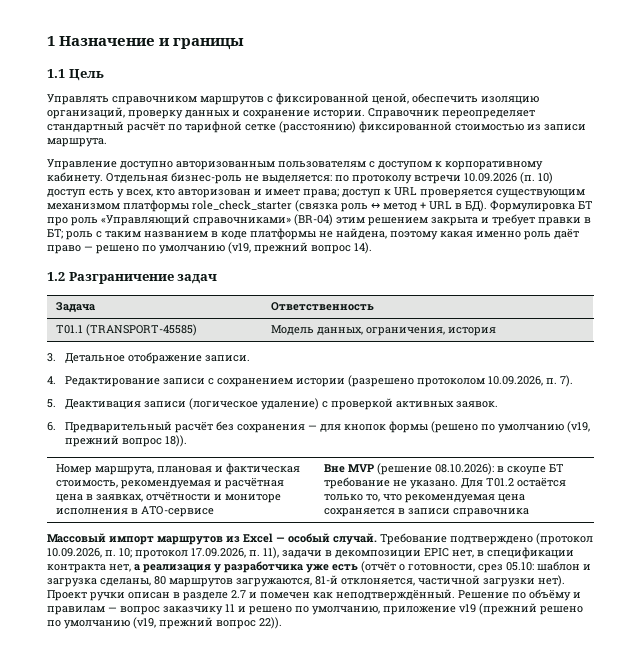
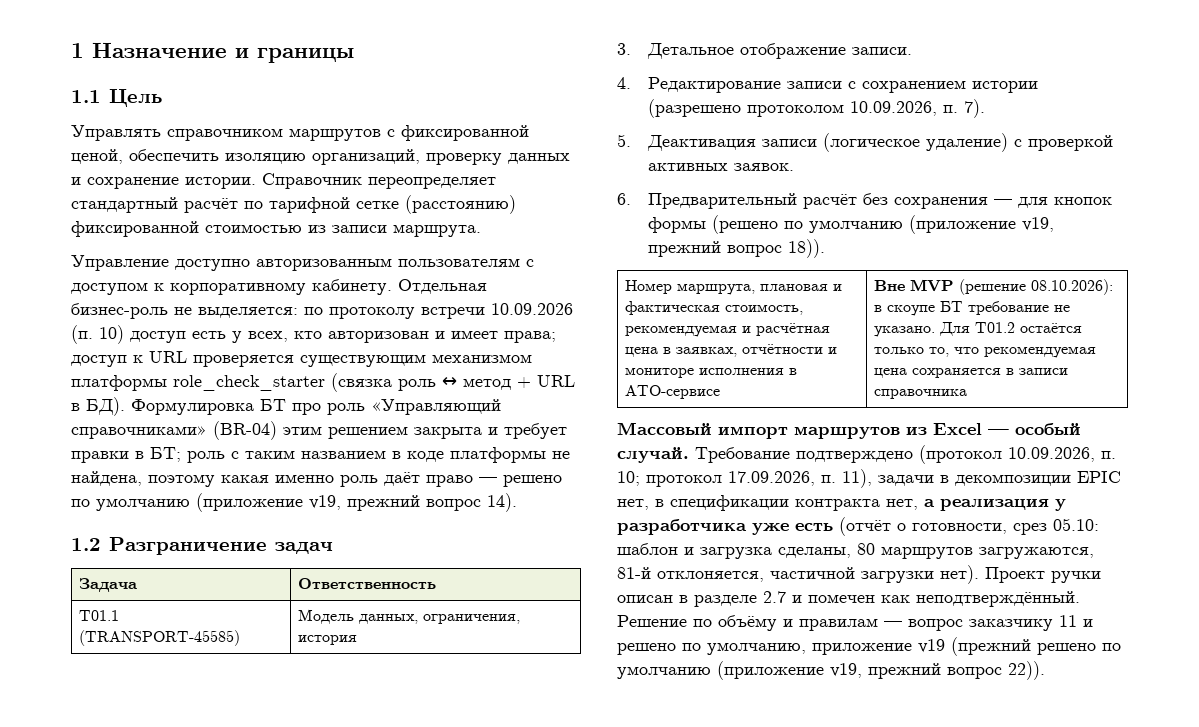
[228,242,251,254] (v19, -> [196,493,341,512] (приложение v19,
[566,421,590,433] (v19, -> [909,215,1055,234] (приложение v19,
[133,617,156,629] (v19, -> [717,661,862,680] (приложение v19,

